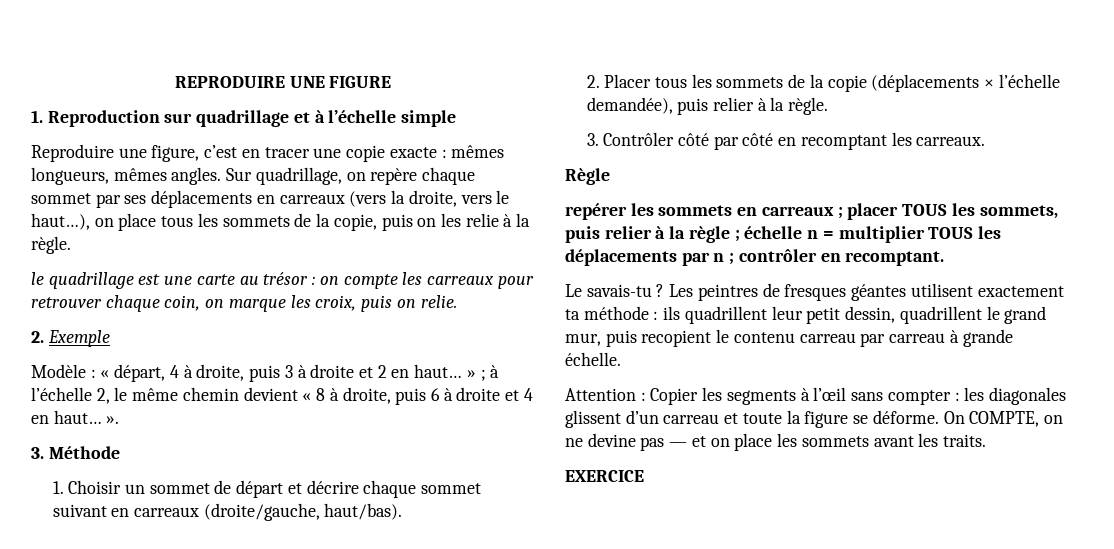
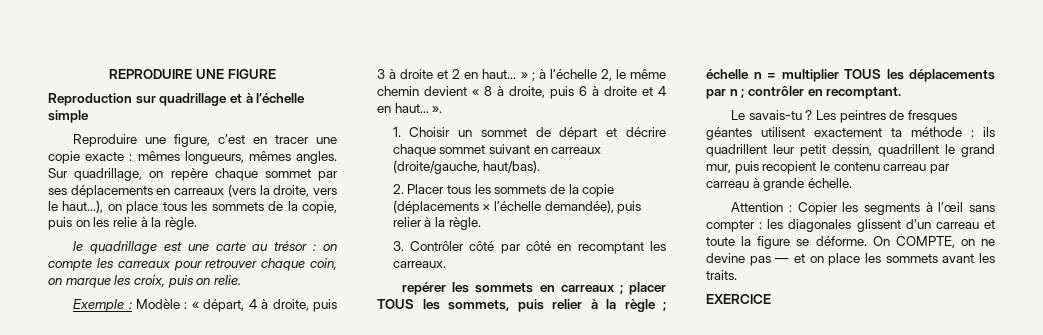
[31,110,43,123] 1. -> (276, 74) none
[31,331,44,343] 2. -> (241, 280) none
(110, 338) // -> [128,302,132,309] :
[31,446,120,459] // 3. Méthode -> (443, 109) none
[565,168,610,185] // Règle -> (446, 264) none

